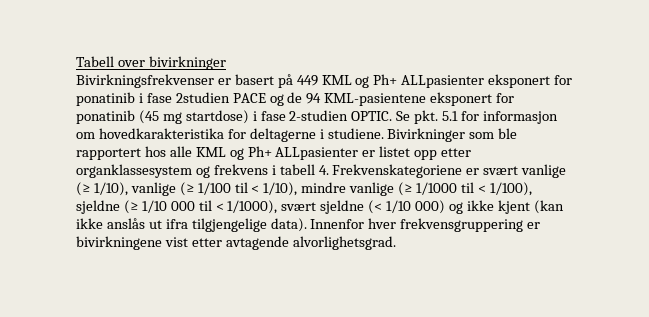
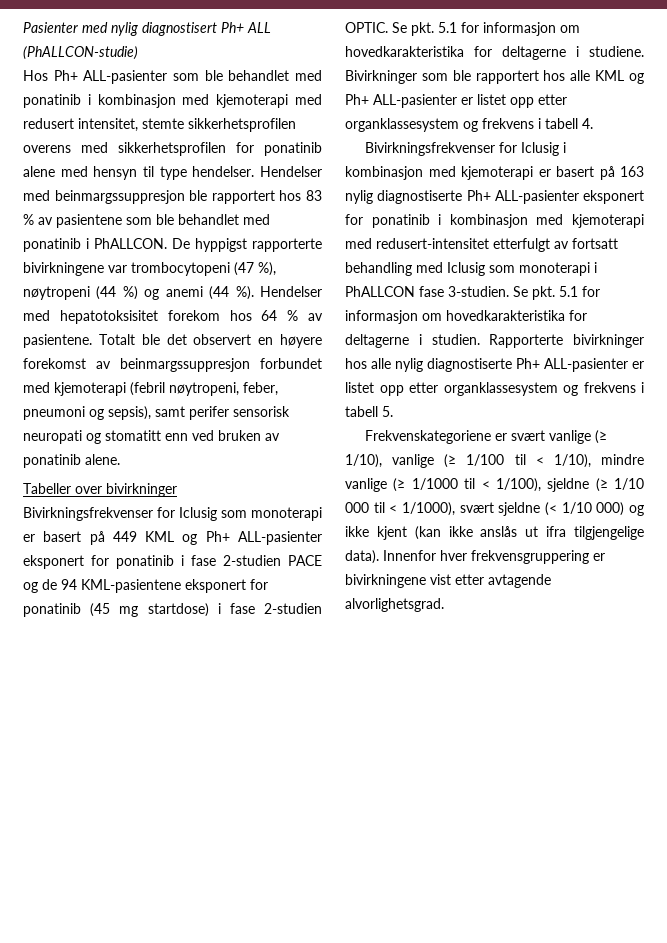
[76,56,114,67] Tabell -> [23,22,271,36] [23,46,138,60] [23,70,322,84] [23,94,323,108] [23,118,296,132] [23,142,322,156] [23,166,322,180] [23,190,322,204] [23,214,270,228] [23,238,322,252] [23,262,276,276] [23,286,322,300] [23,310,323,324] [23,334,322,348] [23,358,322,372] [23,382,278,396] [23,406,290,420] [23,430,280,444] [23,454,120,468] [23,483,71,494] Pasienter med nylig diagnostisert Ph+ ALL (PhALLCON-studie) // Hos Ph+ ALL-pasienter som ble behandlet med ponatinib i kombinasjon med kjemoterapi med redusert intensitet, stemte sikkerhetsprofilen overens med sikkerhetsprofilen for ponatinib alene med hensyn til type hendelser. Hendelser med beinmargssuppresjon ble rapportert hos 83 % av pasientene som ble behandlet med ponatinib i PhALLCON. De hyppigst rapporterte bivirkningene var trombocytopeni (47 %), nøytropeni (44 %) og anemi (44 %). Hendelser med hepatotoksisitet forekom hos 64 % av pasientene. Totalt ble det observert en høyere forekomst av beinmargssuppresjon forbundet med kjemoterapi (febril nøytropeni, feber, pneumoni og sepsis), samt perifer sensorisk neuropati og stomatitt enn ved bruken av ponatinib alene. // Tabeller
(214, 81) none -> [157,507,322,521] for Iclusig som monoterapi
[401,75,485,88] ALLpasienter -> [237,531,322,545] ALL-pasienter
[175,92,230,103] 2studien -> [223,555,281,566] 2-studien
[275,147,359,160] ALLpasienter -> [373,94,457,108] ALL-pasienter
(329, 170) none -> [364,142,566,156] [345,166,644,180] [345,190,644,204] [345,214,644,228] [345,238,618,252] [345,262,597,276] [345,286,600,300] [345,310,587,324] [345,334,644,348] [345,358,644,372] [345,382,644,396] [345,406,393,417] // Bivirkningsfrekvenser for Iclusig i kombinasjon med kjemoterapi er basert på 163 nylig diagnostiserte Ph+ ALL-pasienter eksponert for ponatinib i kombinasjon med kjemoterapi med redusert-intensitet etterfulgt av fortsatt behandling med Iclusig som monoterapi i PhALLCON fase 3-studien. Se pkt. 5.1 for informasjon om hovedkarakteristika for deltagerne i studien. Rapporterte bivirkninger hos alle nylig diagnostiserte Ph+ ALL-pasienter er listet opp etter organklassesystem og frekvens i tabell 5. //

